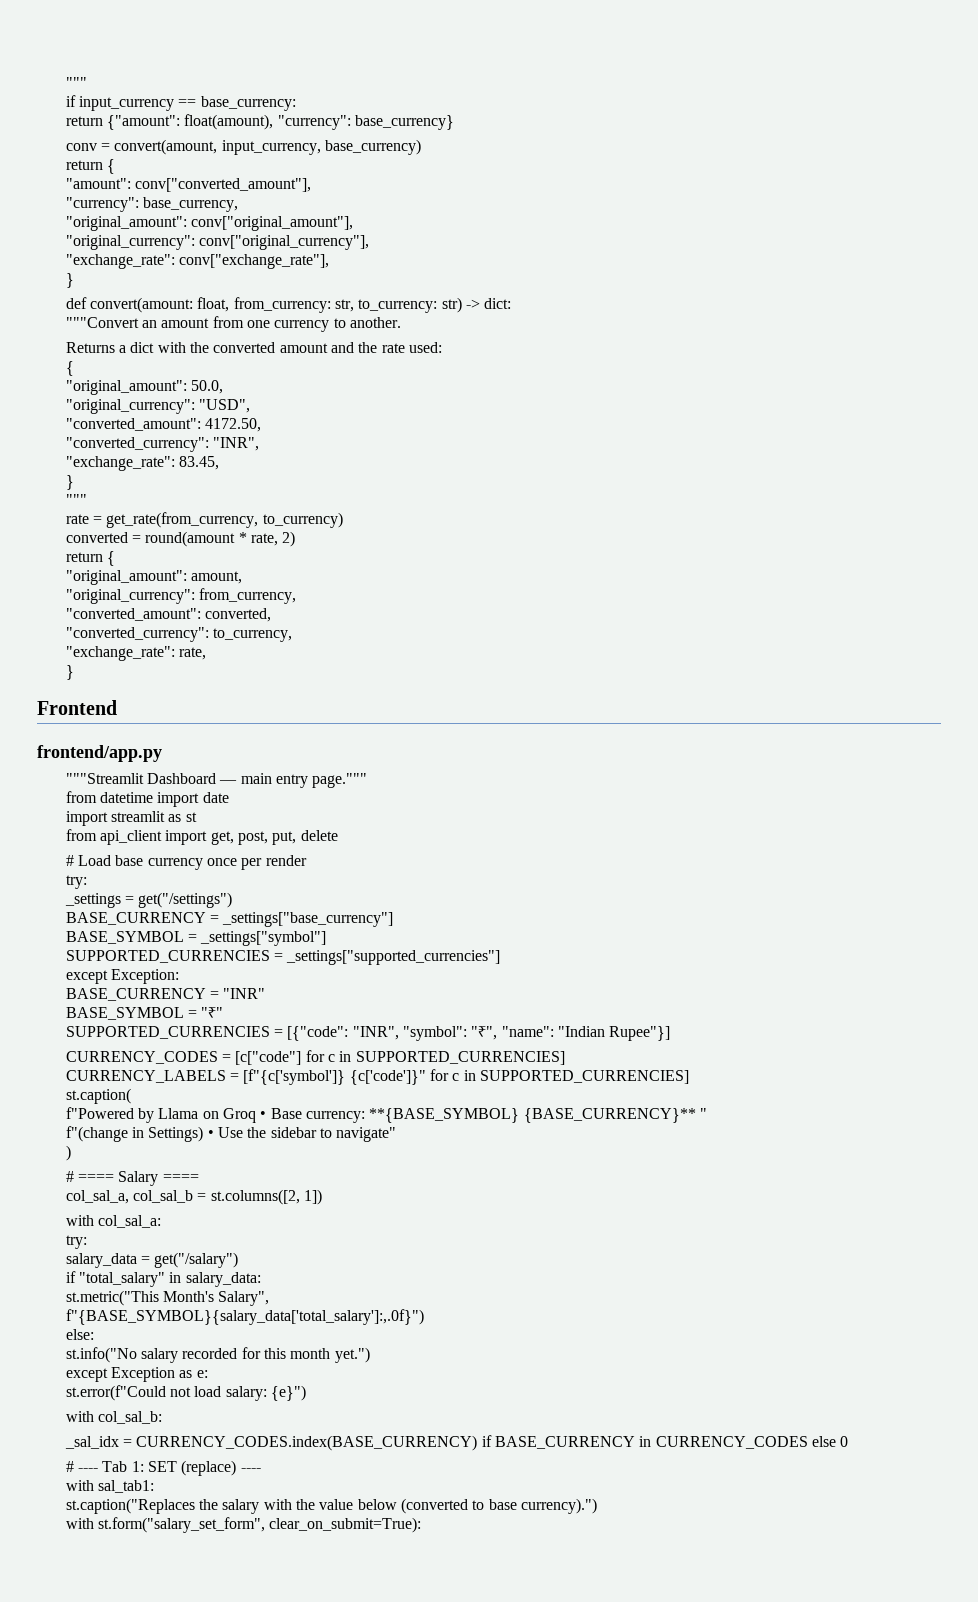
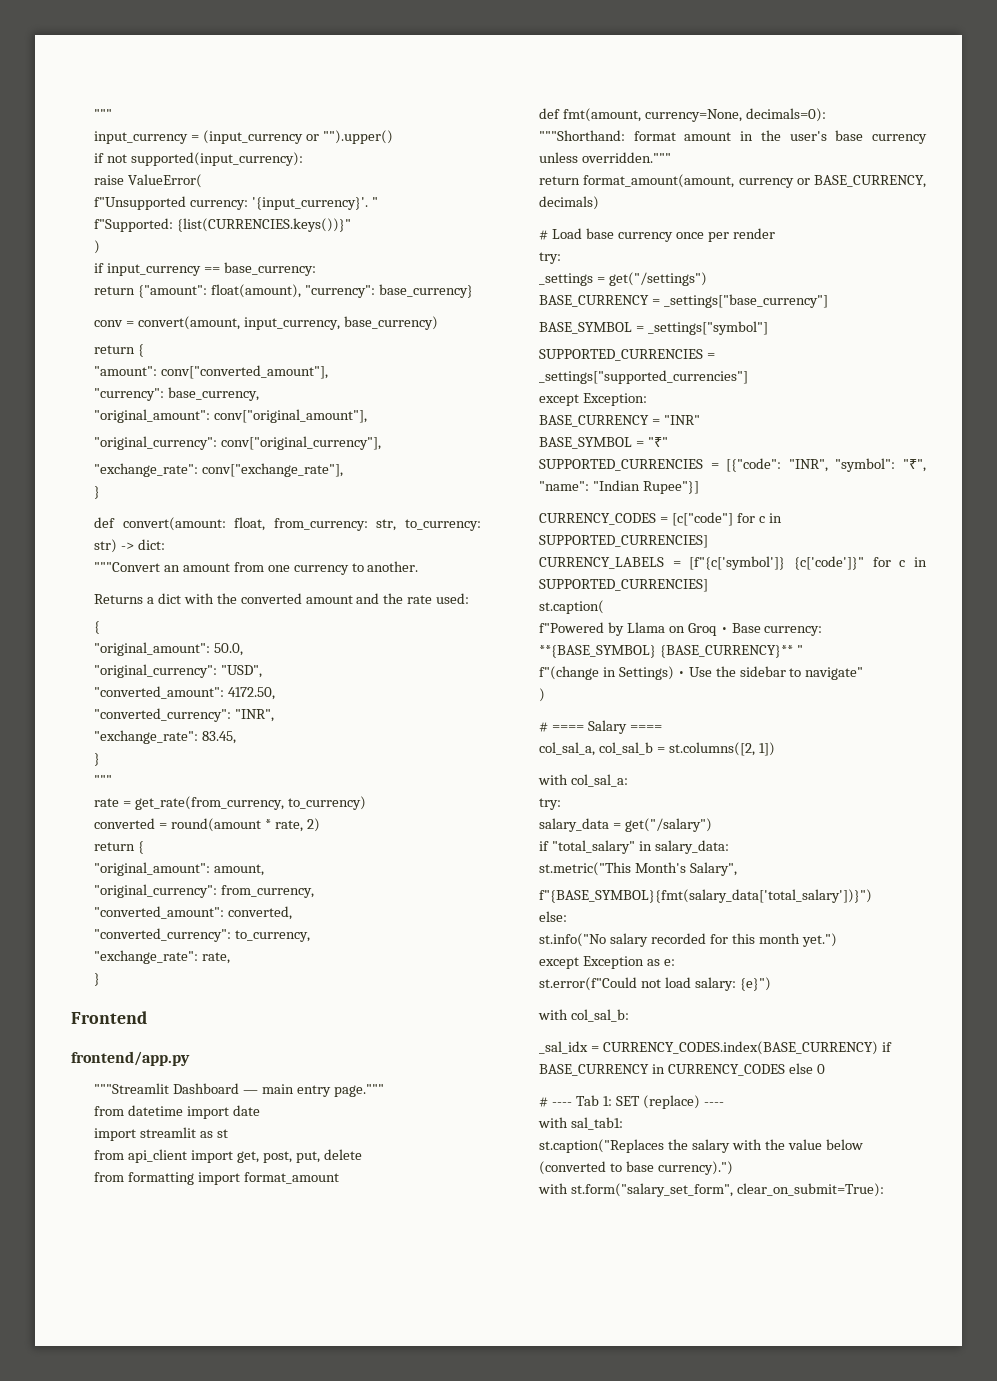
[65,77,87,88] """ -> [94,109,113,119] [94,130,393,144] [94,152,303,166] [94,174,202,188] [94,196,378,210] [94,218,351,232] [94,240,101,254] """ // input_currency = (input_currency or "").upper() // if not supported(input_currency): // raise ValueError( // f"Unsupported currency: '{input_currency}'. " // f"Supported: {list(CURRENCIES.keys())}" // )
(338, 835) none -> [94,1172,339,1185] [539,108,826,122] [539,130,927,144] [539,152,671,163] [539,174,926,188] [539,196,600,210] // from formatting import format_amount // def fmt(amount, currency=None, decimals=0): // """Shorthand: format amount in the user's base currency unless overridden.""" // return format_amount(amount, currency or BASE_CURRENCY, decimals)
[65,1309,424,1325] f"{BASE_SYMBOL}{salary_data['total_salary']:,.0f}") -> [539,889,873,903] f"{BASE_SYMBOL}{fmt(salary_data['total_salary'])}")

